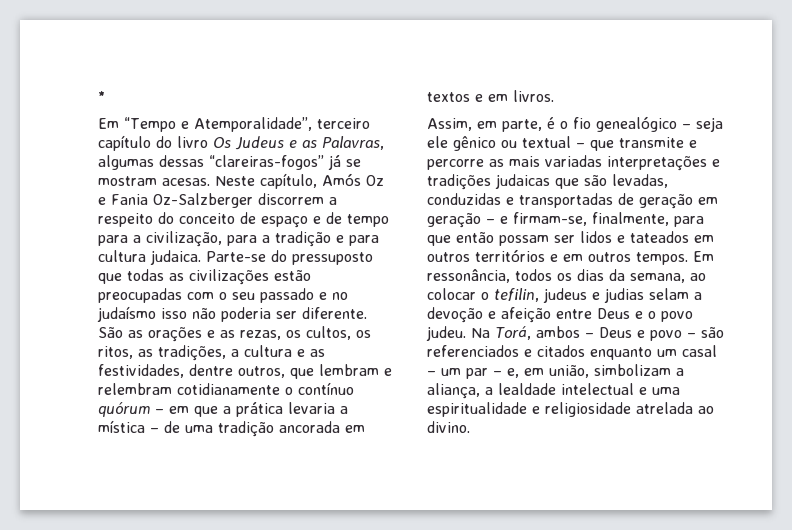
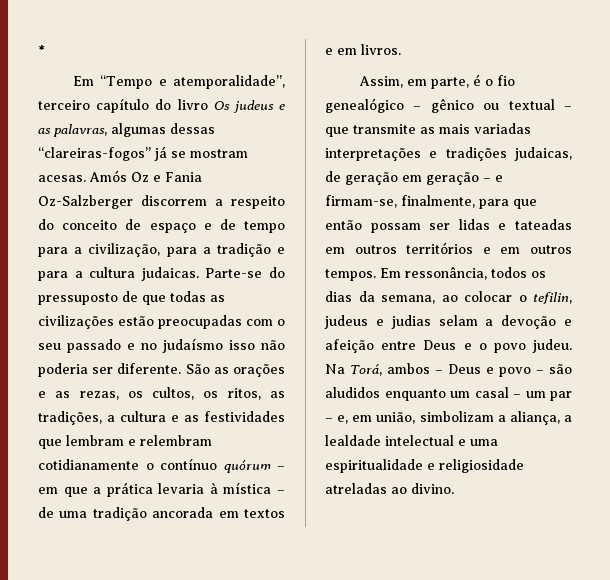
[193,117,312,132] Atemporalidade”, -> [173,75,285,89] atemporalidade”,
[235,136,384,150] Judeus e as Palavras, -> [232,100,285,113] [38,124,107,137] judeus e as palavras,
[215,173,317,189] Neste capítulo, -> (86, 178) none
[98,250,201,265] cultura judaica. -> [74,267,199,281] a cultura judaicas.
(373, 258) none -> [122,291,138,302] de
[98,364,285,378] festividades, dentre outros, -> [204,411,285,422] festividades
[340,406,348,414] a -> [209,482,218,494] à
[696,117,723,132] [427,136,448,148] seja ele -> (422, 108) none
[689,140,697,148] [427,159,484,170] e percorre -> (416, 129) none
[495,174,668,189] [427,193,613,208] judaicas que são levadas, conduzidas e transportadas -> [514,147,572,161] judaicas,
[580,231,689,243] lidos e tateados -> [458,219,572,230] lidas e tateadas
[427,345,585,357] referenciados e citados -> [325,387,380,398] aludidos
[636,402,693,414] atrelada -> [325,483,387,494] atreladas

